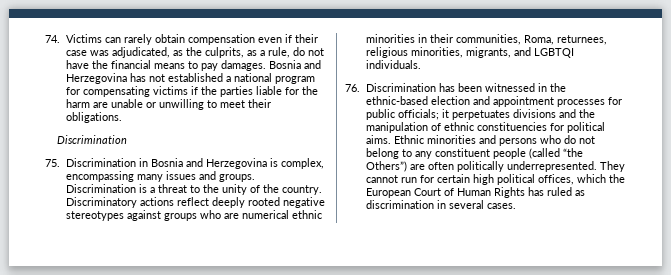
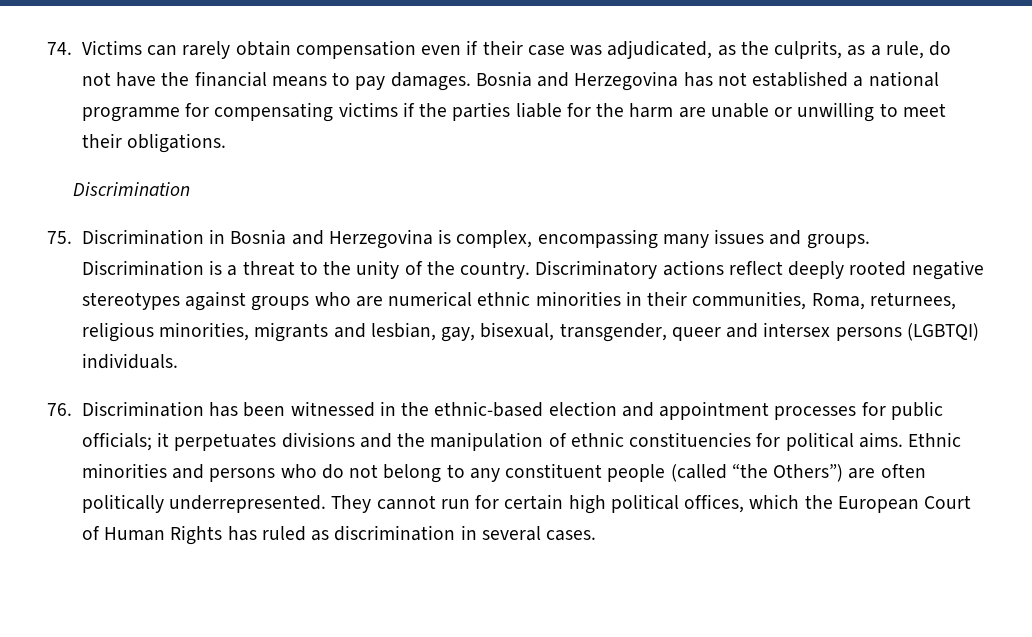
[274,76,315,84] program -> [81,107,180,122] programme
[465,47,574,58] migrants, and LGBTQI -> [254,322,979,342] migrants and lesbian, gay, bisexual, transgender, queer and intersex persons (LGBTQI)

